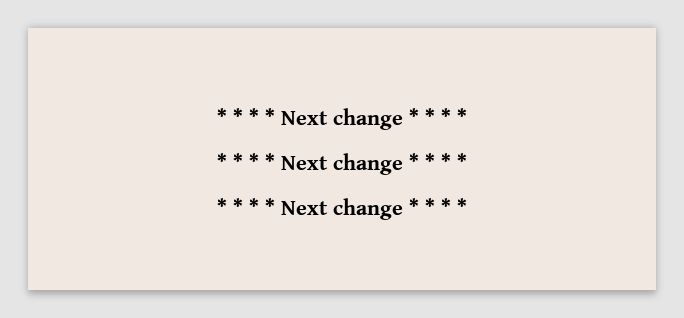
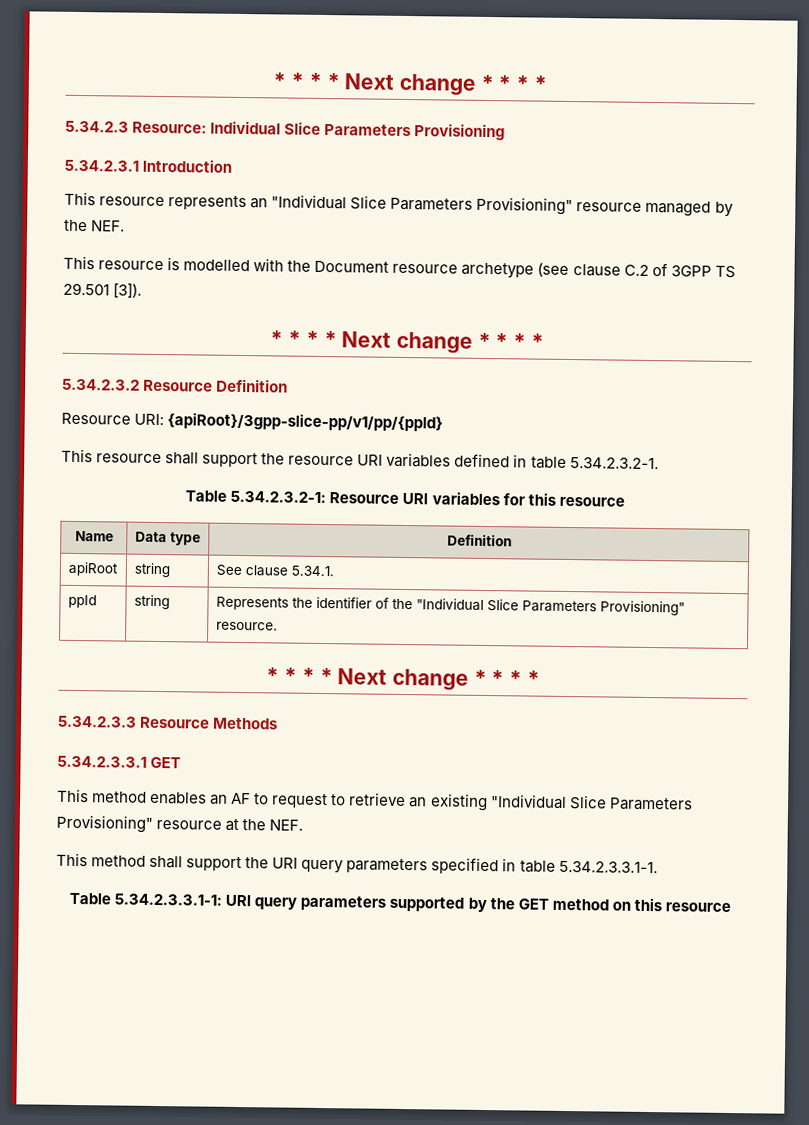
(467, 116) none -> [65,120,506,141] [64,158,233,173] [64,191,734,217] [64,219,126,232] [63,255,736,279] [63,282,143,298] // 5.34.2.3 Resource: Individual Slice Parameters Provisioning // 5.34.2.3.1 Introduction // This resource represents an "Individual Slice Parameters Provisioning" resource managed by the NEF. // This resource is modelled with the Document resource archetype (see clause C.2 of 3GPP TS 29.501 [3]).
(467, 161) none -> [62,378,289,393] [61,412,444,432] [61,448,659,470] [185,490,625,507] [74,530,114,542] [135,531,201,546] [446,534,512,547] [67,561,118,577] [133,562,170,578] [215,564,334,577] [67,594,97,609] [133,594,170,610] [215,596,685,616] [215,621,278,631] // 5.34.2.3.2 Resource Definition // Resource URI: {apiRoot}/3gpp-slice-pp/v1/pp/{ppId} // This resource shall support the resource URI variables defined in table 5.34.2.3.2-1. // Table 5.34.2.3.2-1: Resource URI variables for this resource // Name | Data type | Definition // apiRoot | string | See clause 5.34.1. // ppId | string | Represents the identifier of the "Individual Slice Parameters Provisioning" resource.
(467, 206) none -> [57,715,279,730] [57,755,182,769] [57,788,693,812] [56,814,304,833] [56,852,658,875] [69,892,731,913] // 5.34.2.3.3 Resource Methods // 5.34.2.3.3.1 GET // This method enables an AF to request to retrieve an existing "Individual Slice Parameters Provisioning" resource at the NEF. // This method shall support the URI query parameters specified in table 5.34.2.3.3.1-1. // Table 5.34.2.3.3.1-1: URI query parameters supported by the GET method on this resource

